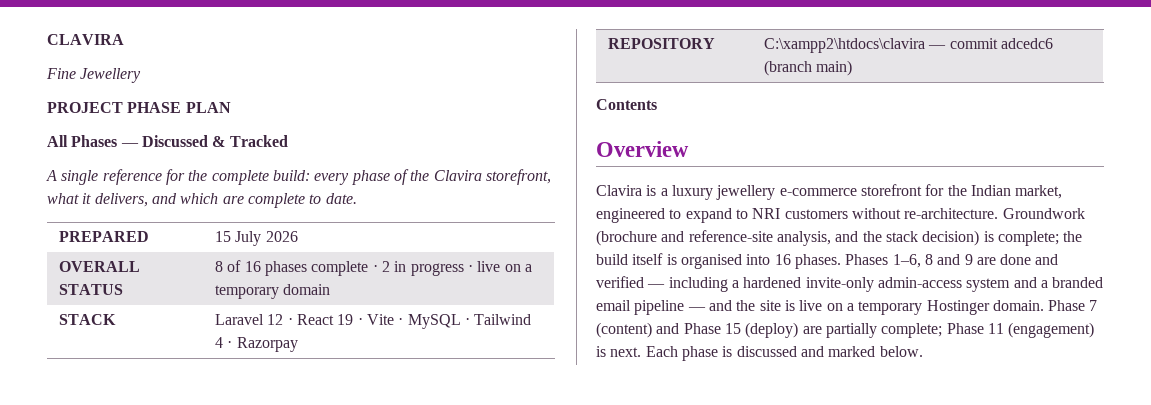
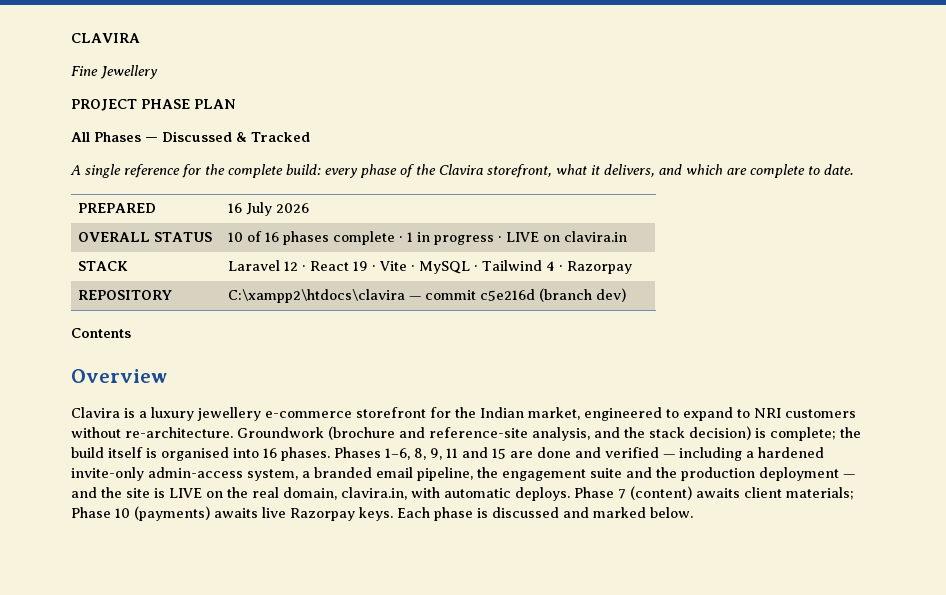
[215,231,232,242] 15 -> [228,203,243,213] 16
[215,261,224,272] 8 -> [228,232,244,242] 10
[382,261,391,272] 2 -> [407,232,414,242] 1
[477,261,532,272] [215,284,331,299] live on a temporary domain -> [506,231,628,242] LIVE on clavira.in
[1001,38,1054,49] [764,60,853,76] adcedc6 (branch main) -> [480,288,627,302] c5e216d (branch dev)
[924,254,973,265] 8 and 9 -> [414,447,506,460] 8, 9, 11 and 15
[966,277,1037,292] system and -> [247,469,298,481] system,
[634,300,685,315] pipeline -> [417,467,839,481] pipeline, the engagement suite and the production deployment
[799,300,1098,315] [596,322,1095,338] [596,346,642,357] live on a temporary Hostinger domain. Phase 7 (content) and Phase 15 (deploy) are partially complete; Phase 11 (engagement) is next. -> [169,486,854,501] [71,506,393,521] LIVE on the real domain, clavira.in, with automatic deploys. Phase 7 (content) awaits client materials; Phase 10 (payments) awaits live Razorpay keys.

